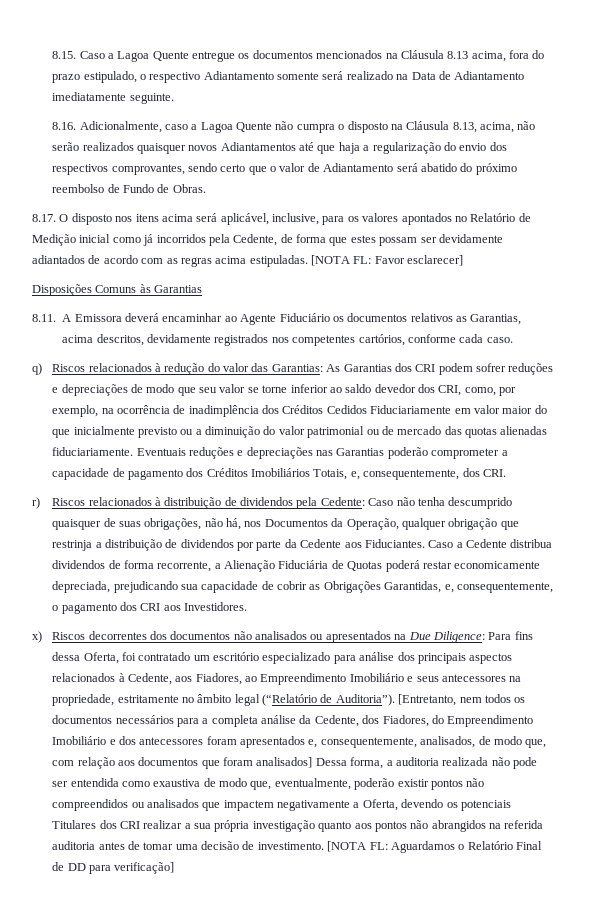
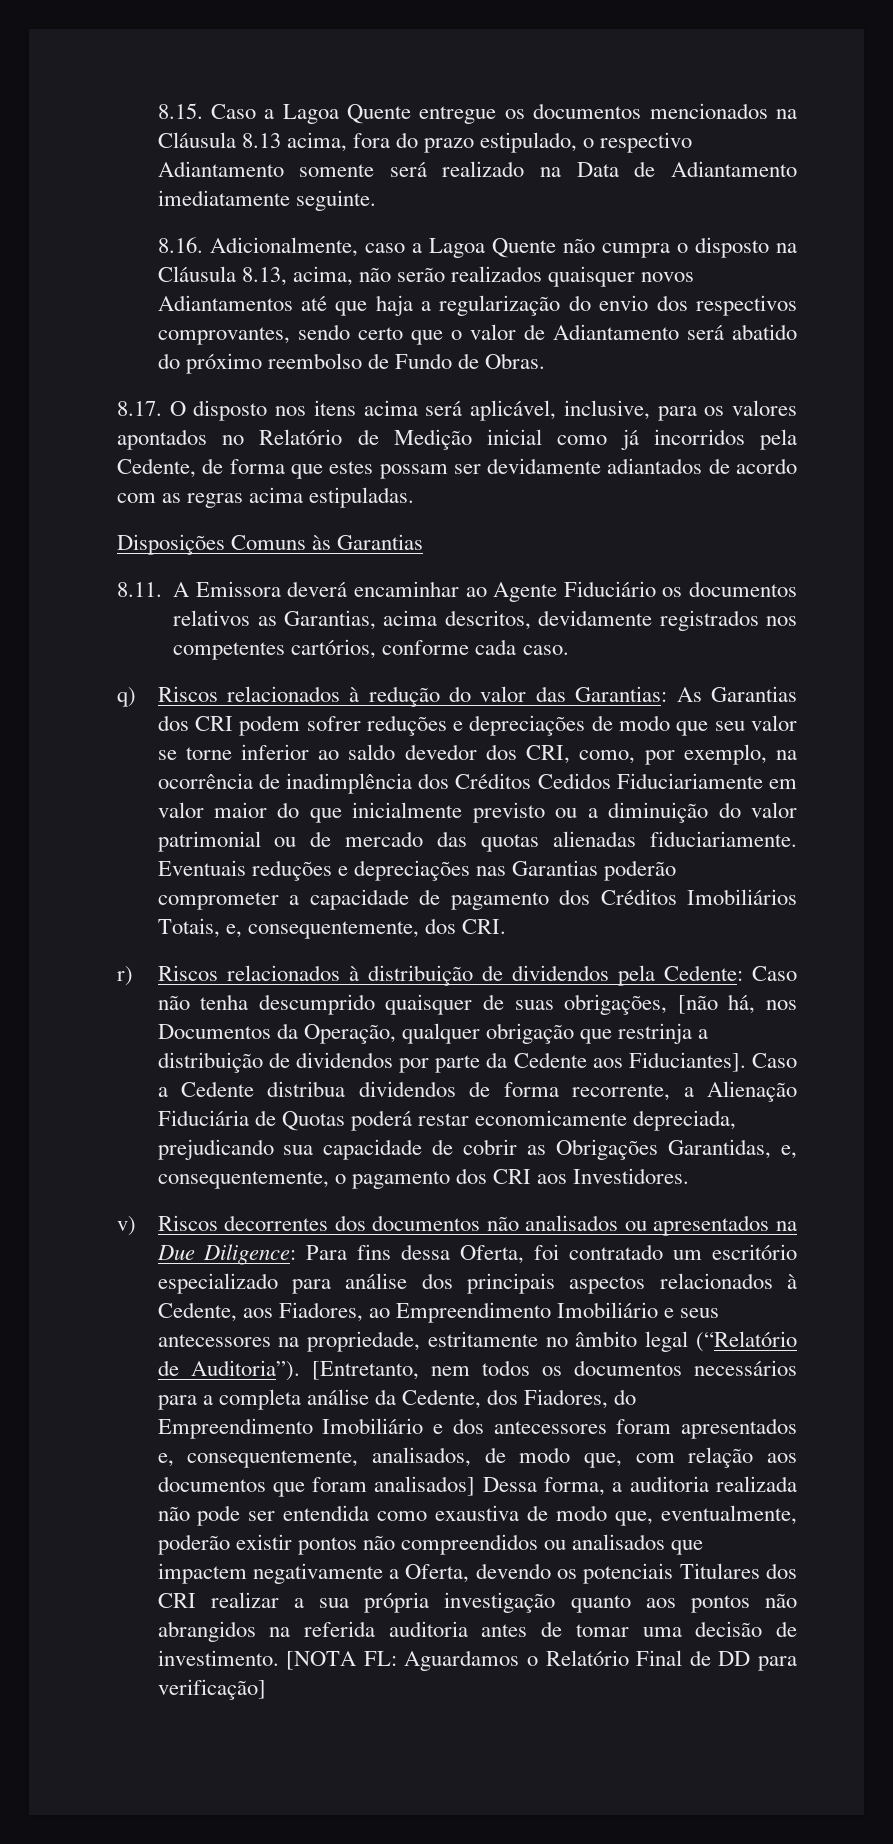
[311,255,464,266] [NOTA FL: Favor esclarecer] -> (415, 497) none
[204,518,223,527] não -> [677,995,718,1014] [não
[364,539,425,548] Fiduciantes. -> [628,1052,746,1072] Fiduciantes].
[32,631,42,643] x) -> [117,1216,136,1236] v)

